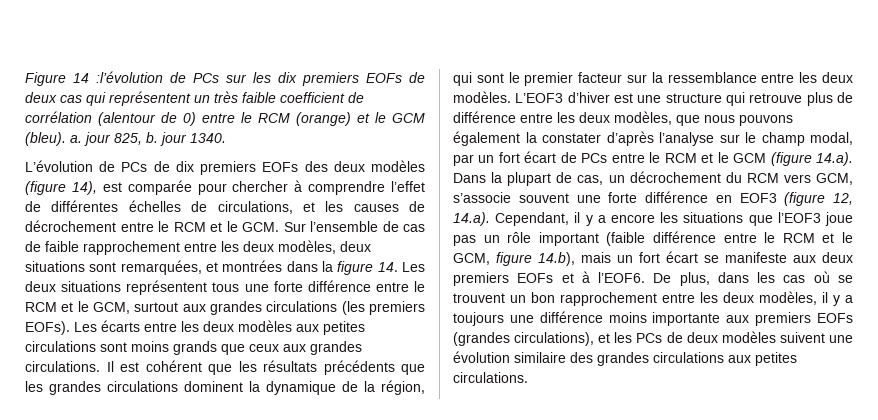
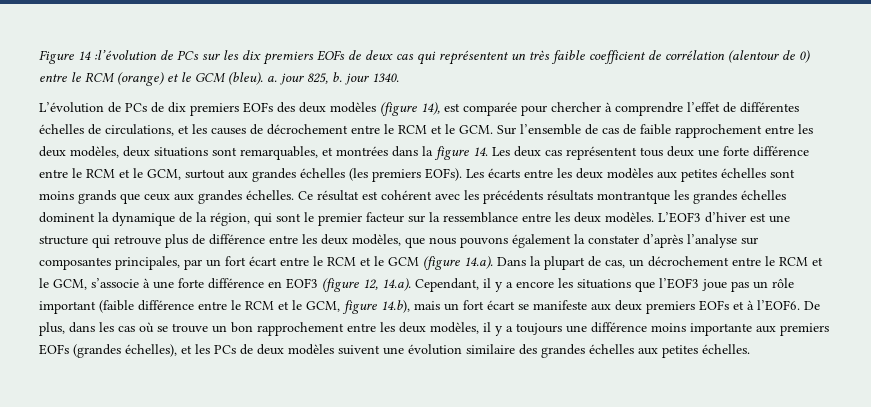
[120,260,202,275] remarquées, -> [240,146,318,160] remarquables,
[61,281,122,292] situations -> [545,150,562,156] cas
(240, 287) none -> [667,146,694,157] deux
[266,301,338,312] circulations -> [300,168,345,178] échelles
[25,341,96,352] circulations -> [721,168,766,178] échelles
[25,360,425,375] circulations. Il est cohérent que les résultats précédents que -> [246,190,670,204] échelles. Ce résultat est cohérent avec les précédents résultats montrantque
[107,381,178,392] circulations -> [741,190,786,200] échelles
[745,132,853,146] le champ modal, -> [39,256,180,270] composantes principales,
[560,152,608,163] de PCs -> (277, 261) none
[725,172,811,183] du RCM vers -> [732,256,823,266] [39,278,49,288] entre le RCM et le
[518,193,569,203] souvent -> [143,278,150,288] à
[453,293,505,303] trouvent -> [172,323,208,333] trouve
[514,332,595,346] circulations), -> [125,344,177,357] échelles),
[653,352,797,366] [453,372,528,383] circulations aux petites circulations. -> [589,344,750,358] échelles aux petites échelles.

